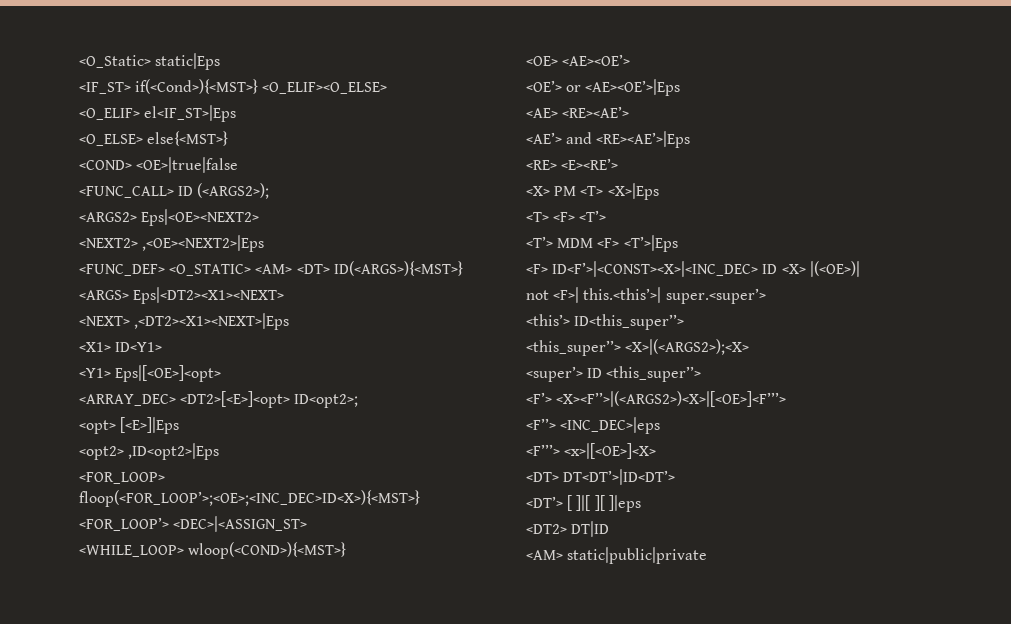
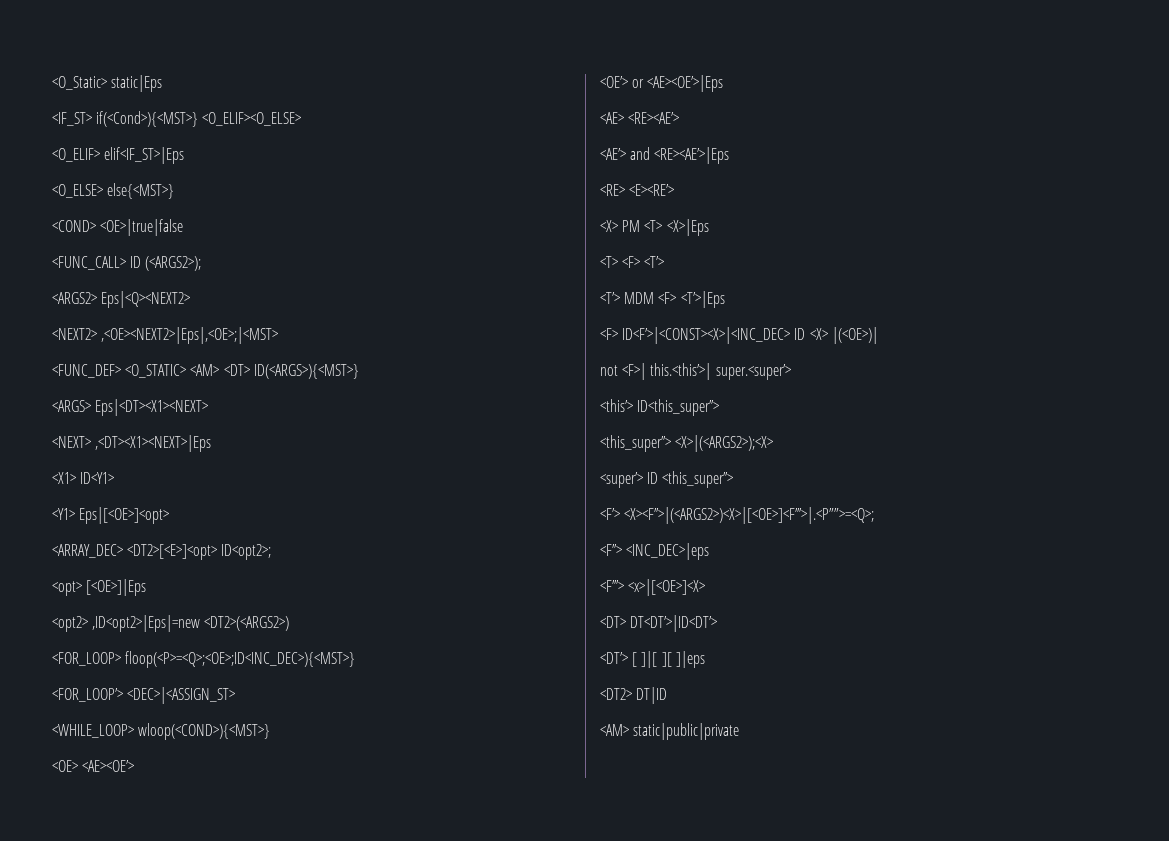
[144,105,237,122] el<IF_ST>|Eps -> [104,147,185,164] elif<IF_ST>|Eps
[141,209,260,226] Eps|<OE><NEXT2> -> [101,291,191,308] Eps|<Q><NEXT2>
[142,235,265,252] ,<OE><NEXT2>|Eps -> [101,327,279,344] ,<OE><NEXT2>|Eps|,<OE>;|<MST>
[133,287,285,304] Eps|<DT2><X1><NEXT> -> [95,399,209,416] Eps|<DT><X1><NEXT>
[134,313,290,330] ,<DT2><X1><NEXT>|Eps -> [95,435,212,452] ,<DT><X1><NEXT>|Eps
[120,417,180,434] [<E>]|Eps -> [86,579,147,596] [<OE>]|Eps
[128,443,220,460] ,ID<opt2>|Eps -> [92,615,290,632] ,ID<opt2>|Eps|=new <DT2>(<ARGS2>)
[79,490,420,507] floop(<FOR_LOOP’>;<OE>;<INC_DEC>ID<X>){<MST>} -> [125,651,356,668] floop(<P>=<Q>;<OE>;ID<INC_DEC>){<MST>}
[556,391,787,407] <X><F’’>|(<ARGS2>)<X>|[<OE>]<F’’’> -> [624,507,875,524] <X><F’’>|(<ARGS2>)<X>|[<OE>]<F’’’>|.<P””>=<Q>;

